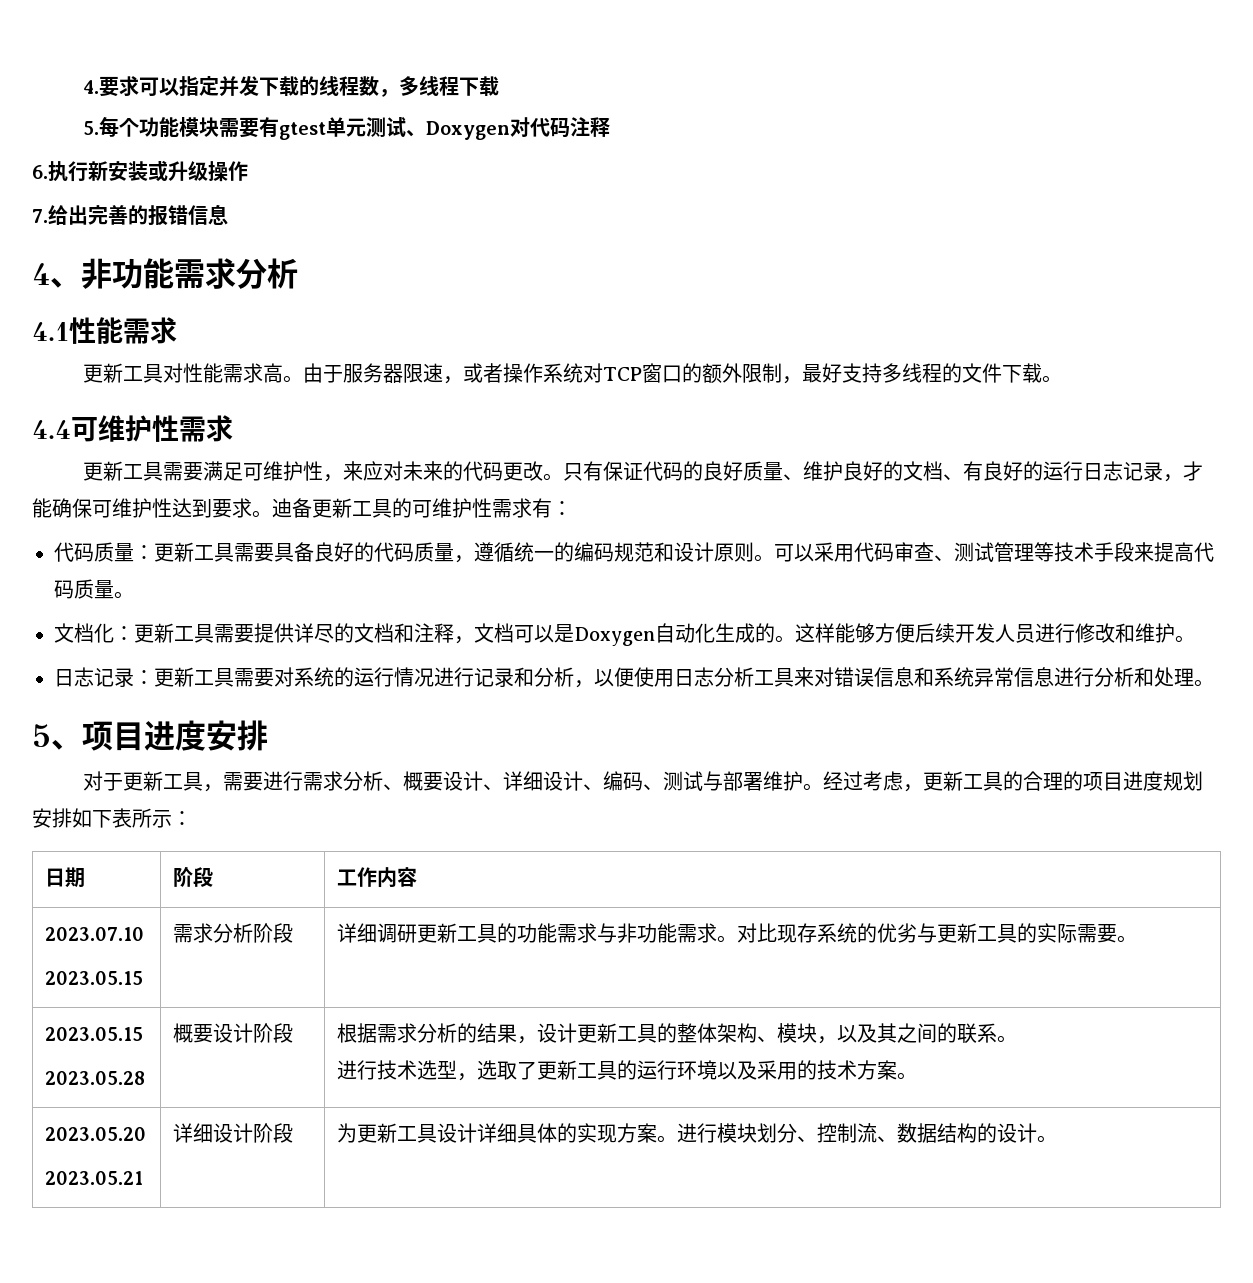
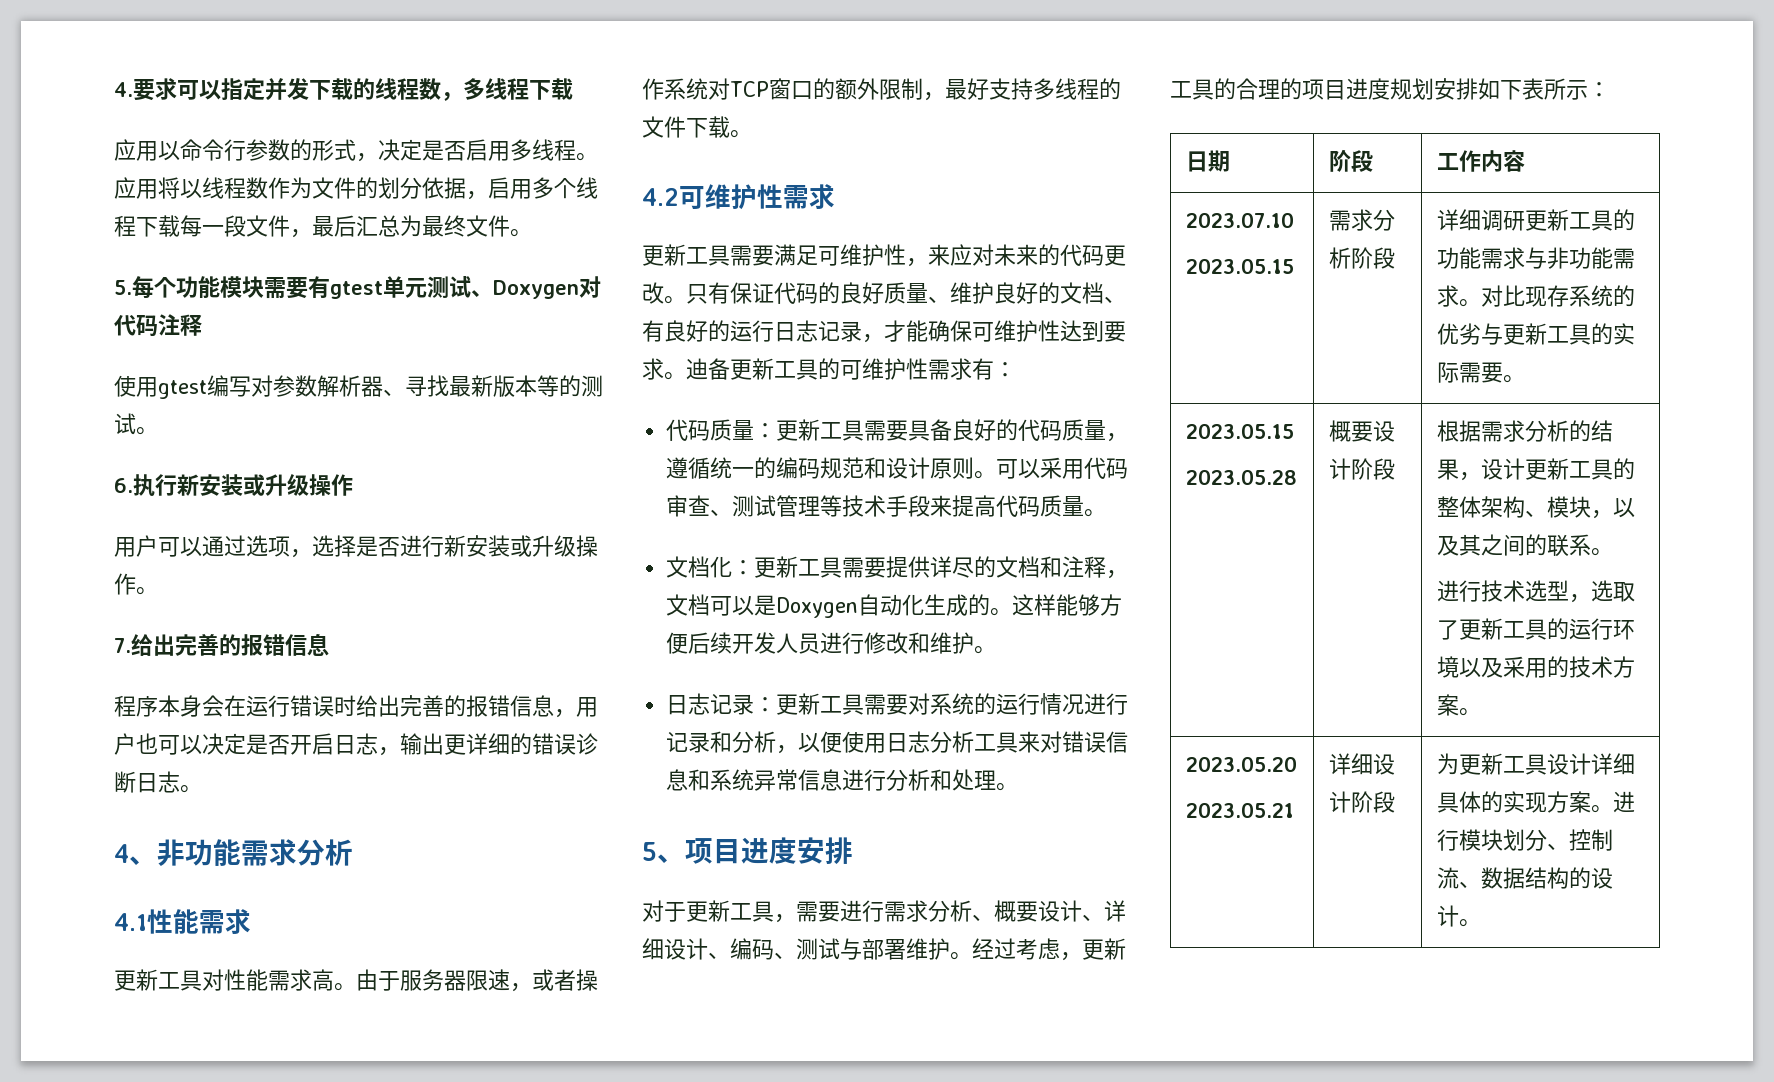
(500, 86) none -> [114,139,598,162] [114,177,598,200] [114,215,532,238] // 应用以命令行参数的形式，决定是否启用多线程。应用将以线程数作为文件的划分依据，启用多个线程下载每一段文件，最后汇总为最终文件。
(611, 127) none -> [114,375,603,399] [114,413,158,435] // 使用gtest编写对参数解析器、寻找最新版本等的测试。
(248, 171) none -> [114,535,598,558] [114,573,158,595] // 用户可以通过选项，选择是否进行新安装或升级操作。
(228, 214) none -> [114,695,598,718] [114,733,598,756] [114,771,202,793] // 程序本身会在运行错误时给出完善的报错信息，用户也可以决定是否开启日志，输出更详细的错误诊断日志。
[32,420,71,439] 4.4 -> [642,188,679,206] 4.2

